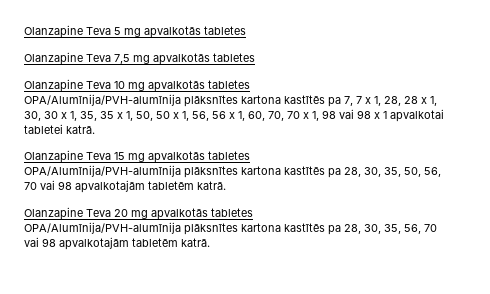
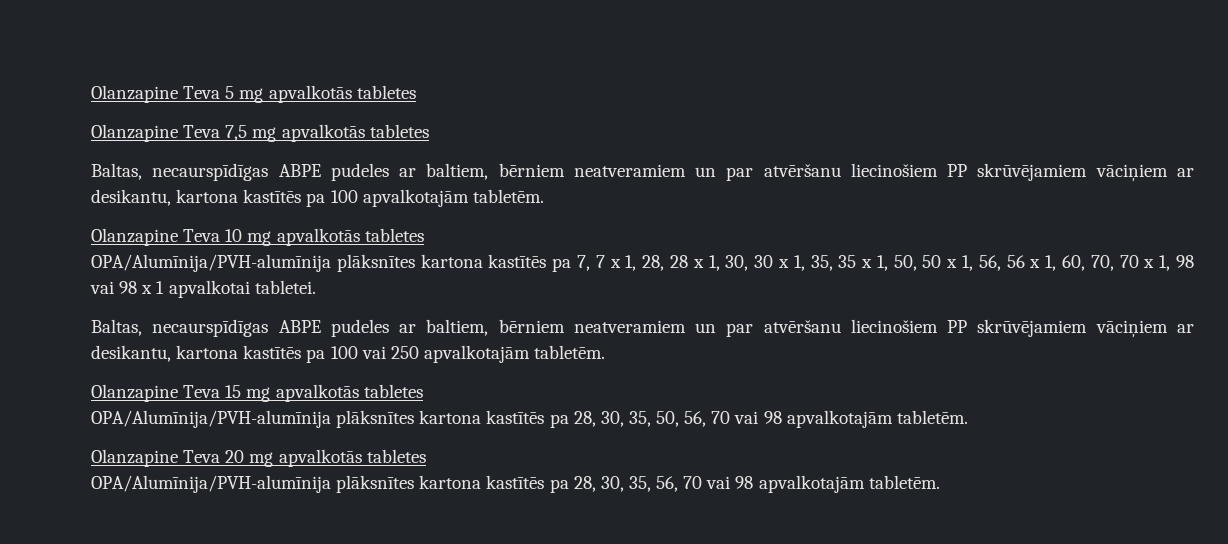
(255, 57) none -> [91,163,1194,182] [91,189,544,207] // Baltas, necaurspīdīgas ABPE pudeles ar baltiem, bērniem neatveramiem un par atvēršanu liecinošiem PP skrūvējamiem vāciņiem ar desikantu, kartona kastītēs pa 100 apvalkotajām tabletēm.
[24,124,95,134] tabletei katrā. -> [254,280,316,294] [91,319,1194,338] [91,345,606,363] tabletei. // Baltas, necaurspīdīgas ABPE pudeles ar baltiem, bērniem neatveramiem un par atvēršanu liecinošiem PP skrūvējamiem vāciņiem ar desikantu, kartona kastītēs pa 100 vai 250 apvalkotajām tabletēm.
[148,181,226,190] tabletēm katrā. -> [896,410,968,424] tabletēm.
[132,238,210,247] tabletēm katrā. -> [868,475,940,489] tabletēm.

